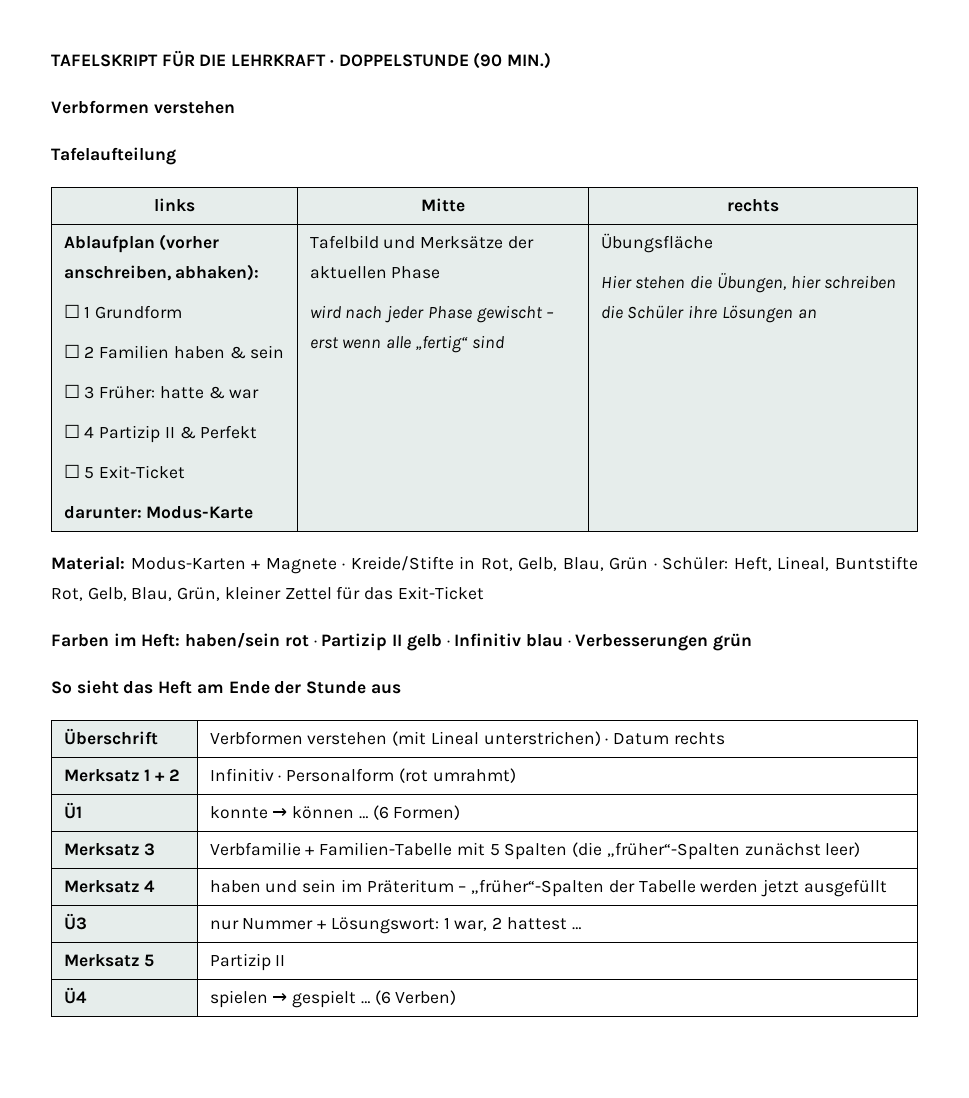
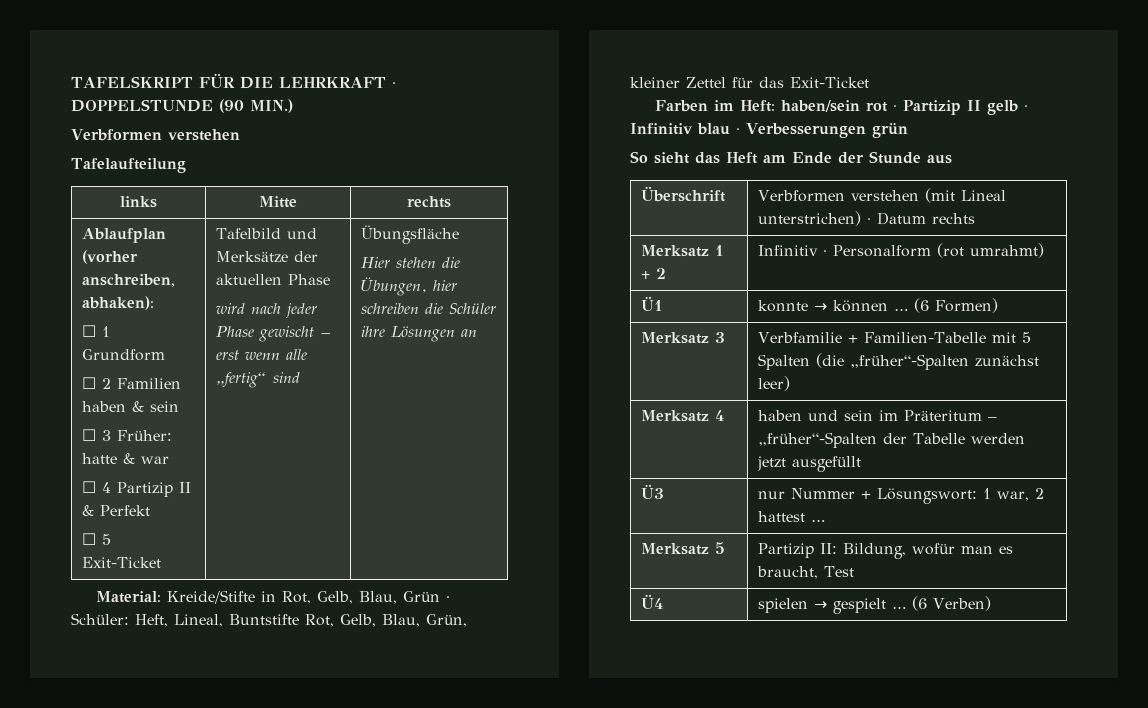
[63,506,254,519] // darunter: Modus-Karte -> (162, 562) none
[130,557,346,574] Modus-Karten + Magnete · -> (162, 597) none
[275,955,286,966] II -> [820,543,1014,559] [757,566,855,579] II: Bildung, wofür man es braucht, Test

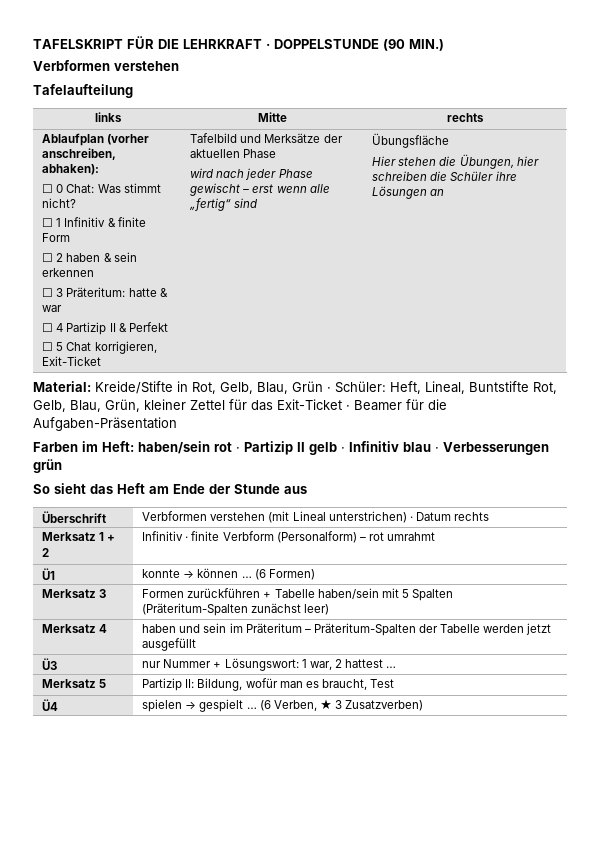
[102,326,111,337] [82,349,166,361] 1 Grundform -> [56,183,161,193] [42,198,77,208] [42,217,146,227] [42,233,71,242] 0 Chat: Was stimmt nicht? // ☐ 1 Infinitiv & finite Form
[117,378,182,389] Familien -> (64, 257) none
(180, 406) none -> [42,268,95,277] erkennen
[117,430,173,441] Früher: -> [66,287,126,297] Präteritum:
(112, 539) none -> [66,341,157,354] Chat korrigieren,
(869, 82) none -> [346,399,447,411] [33,417,177,431] · Beamer für die Aufgaben-Präsentation
[833,243,1045,258] Personalform (rot umrahmt) -> [191,531,435,543] finite Verbform (Personalform) – rot umrahmt
[758,332,987,343] Verbfamilie + Familien-Tabelle -> [142,588,379,600] Formen zurückführen + Tabelle haben/sein
[816,353,970,370] (die „früher“-Spalten -> [142,603,249,616] (Präteritum-Spalten
[758,432,878,448] „früher“-Spalten -> [313,623,416,636] Präteritum-Spalten
[933,596,992,611] Verben) -> [273,699,424,711] Verben, ★ 3 Zusatzverben)

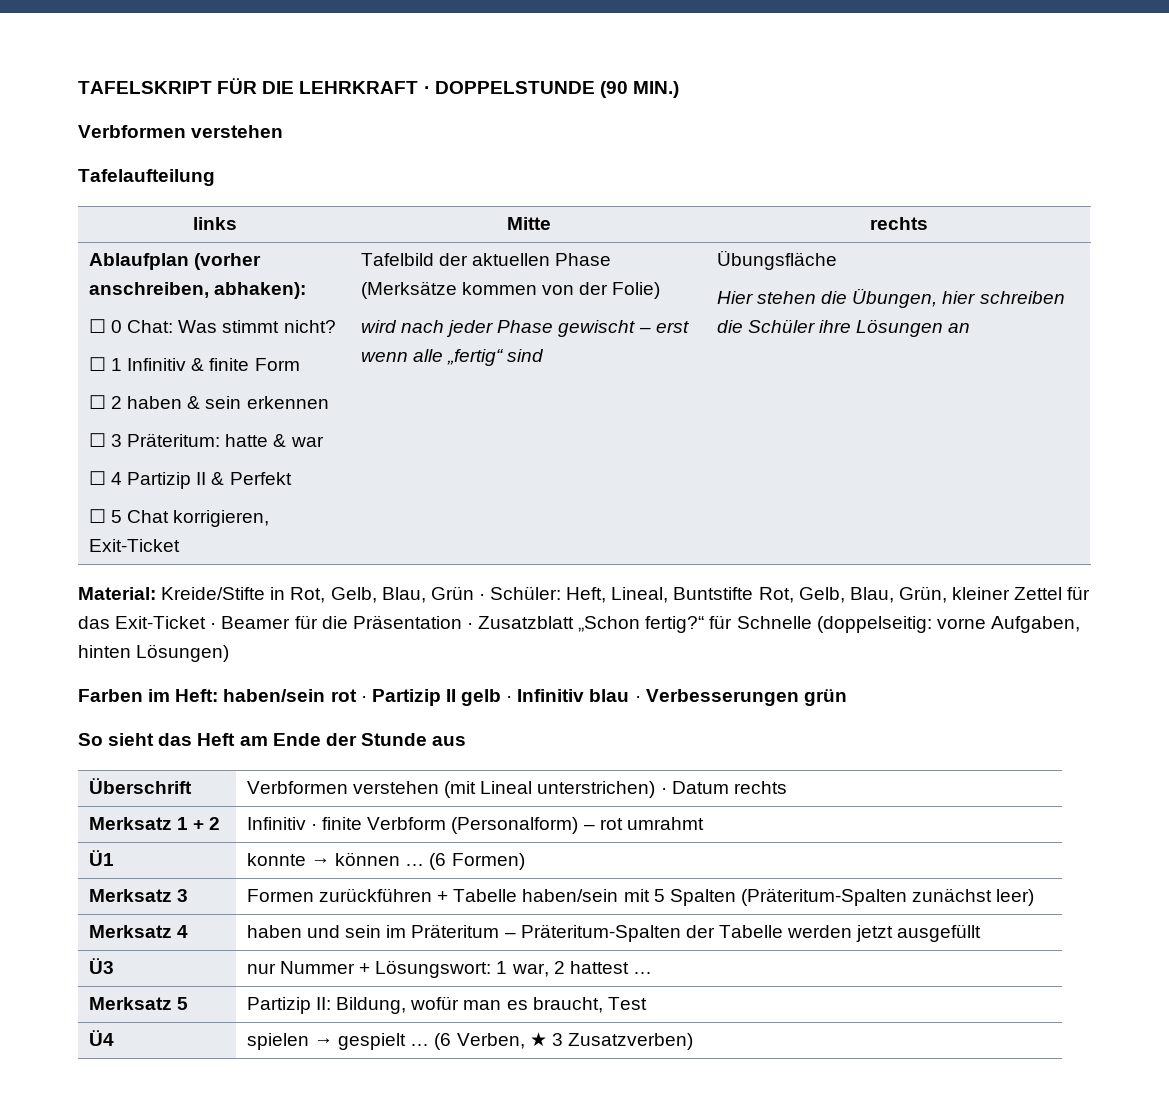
[240,133,321,143] und Merksätze -> (434, 259) none
(277, 153) none -> [360,281,661,299] (Merksätze kommen von der Folie)
[33,417,177,431] Aufgaben-Präsentation -> [352,615,1080,633] [78,644,230,662] Präsentation · Zusatzblatt „Schon fertig?“ für Schnelle (doppelseitig: vorne Aufgaben, hinten Lösungen)

